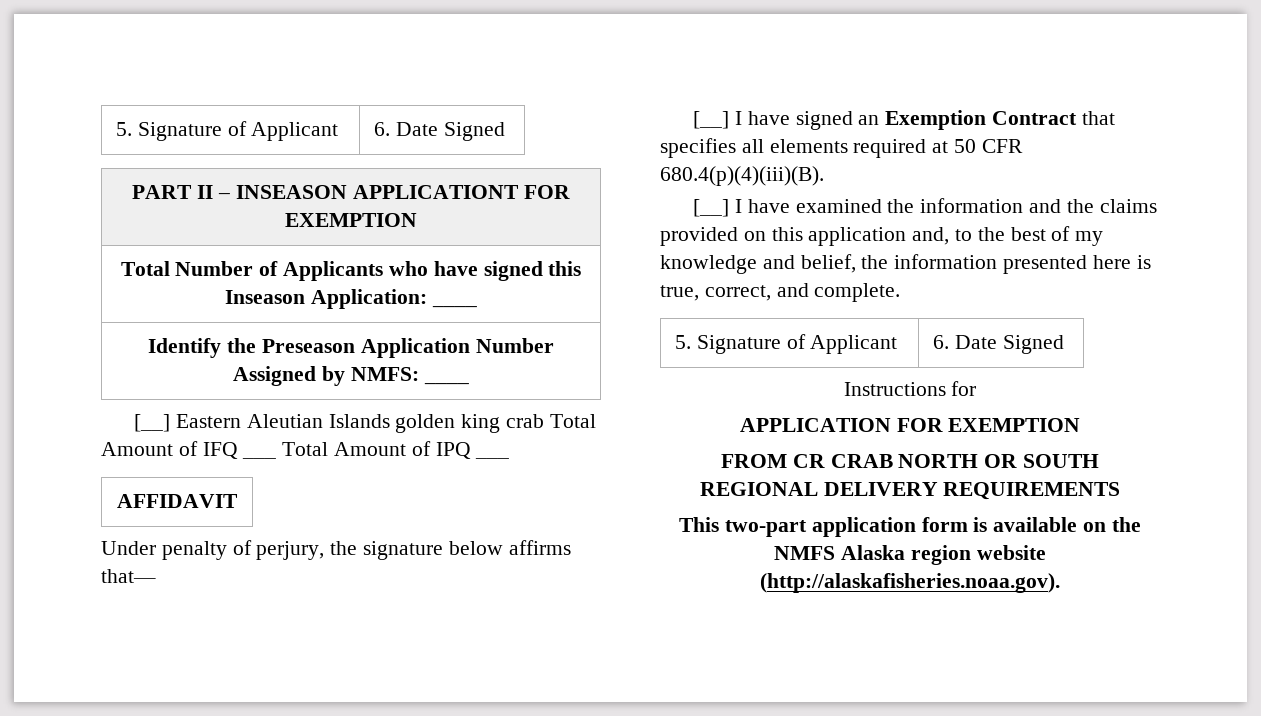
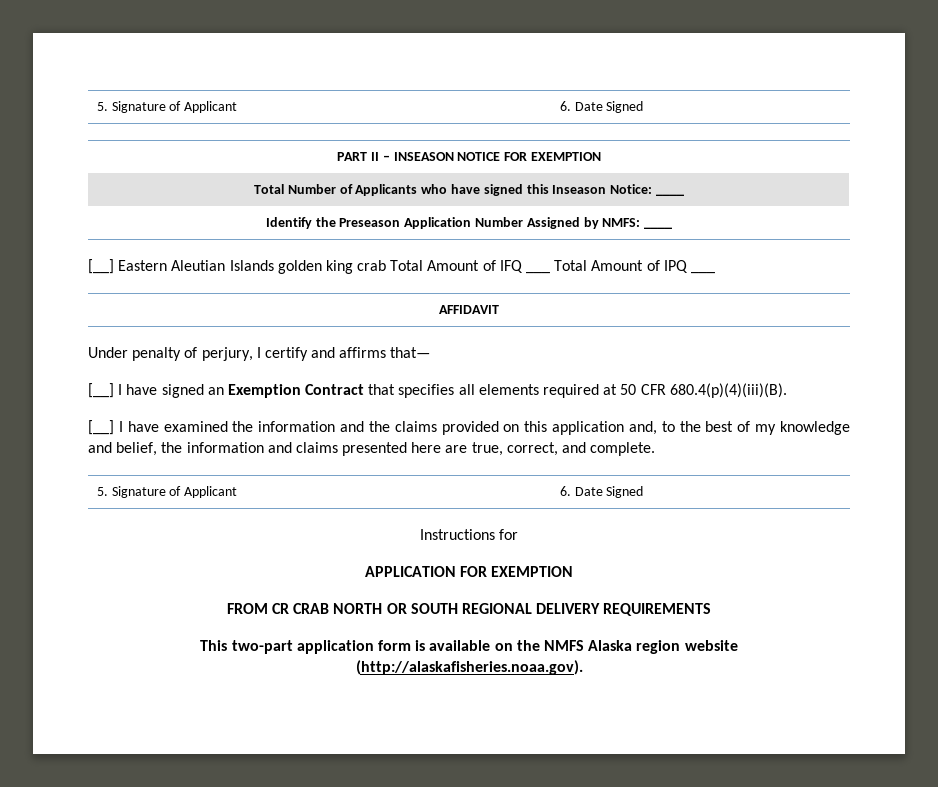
[352,185,519,199] APPLICATIONT -> [457,152,501,161] NOTICE
[311,289,427,309] Application: -> [610,184,653,194] Notice:
[330,541,503,560] the signature below -> [256,347,336,361] I certify and
(998, 261) none -> [267,442,338,453] and claims
[1136,255,1151,269] is -> [445,445,468,453] are

